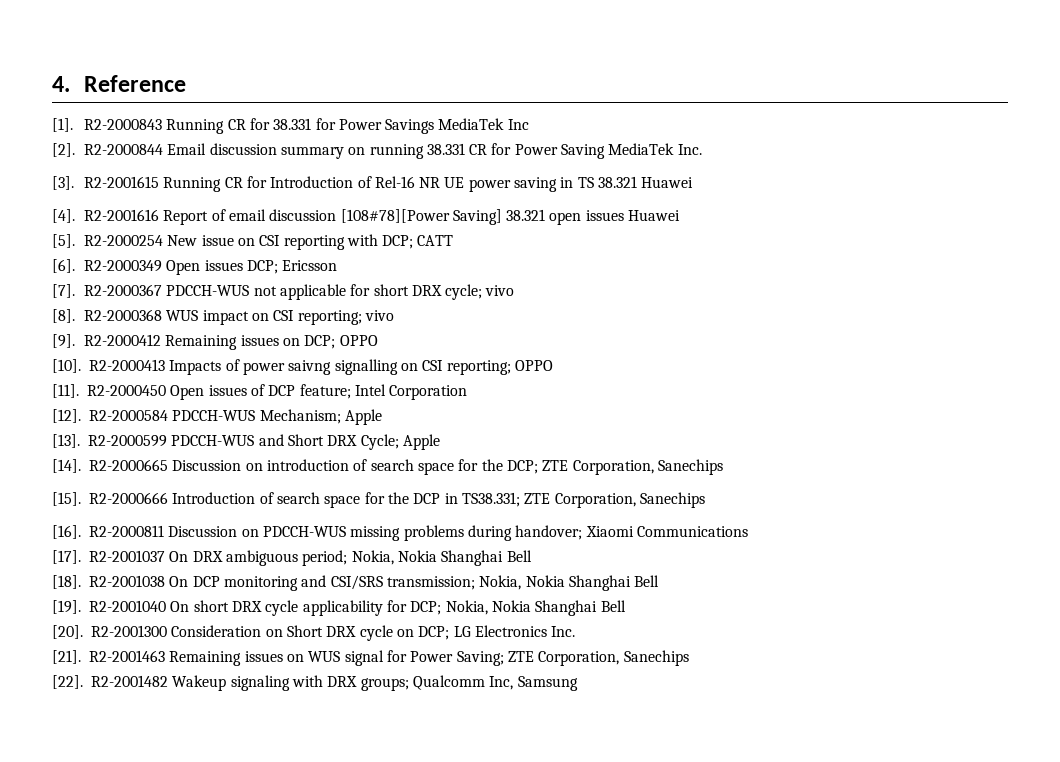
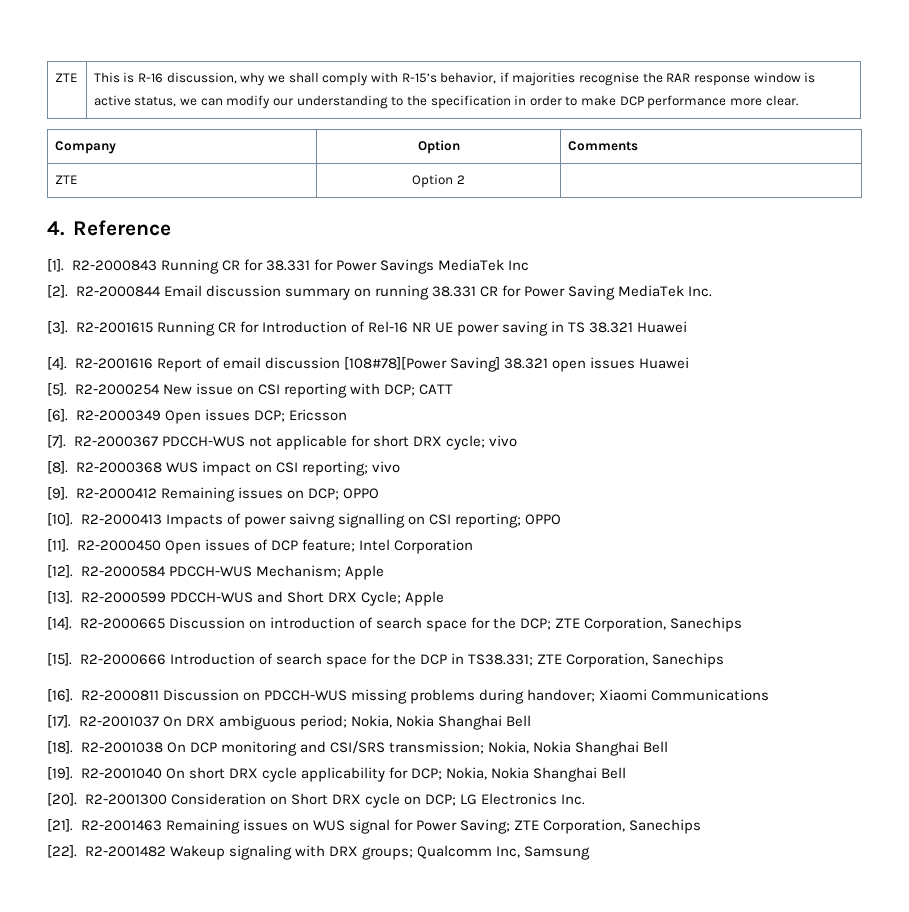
(52, 84) none -> [54,73,78,82] [93,72,816,86] [93,95,798,109] [54,141,116,154] [417,140,460,154] [567,141,638,151] [54,175,78,184] [412,174,465,188] ZTE | This is R-16 discussion, why we shall comply with R-15’s behavior, if majorities recognise the RAR response window is active status, we can modify our understanding to the specification in order to make DCP performance more clear. // Company | Option | Comments // ZTE | Option 2 | //

